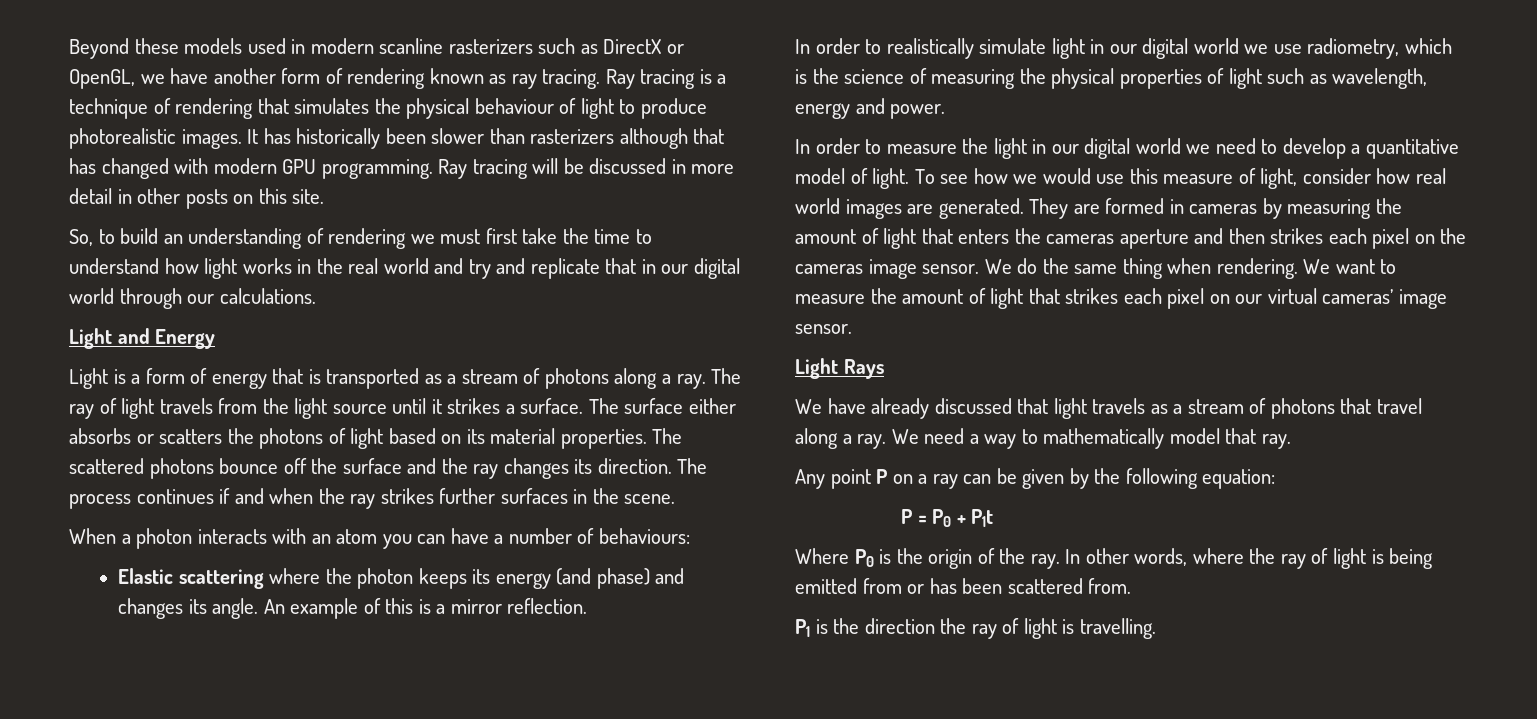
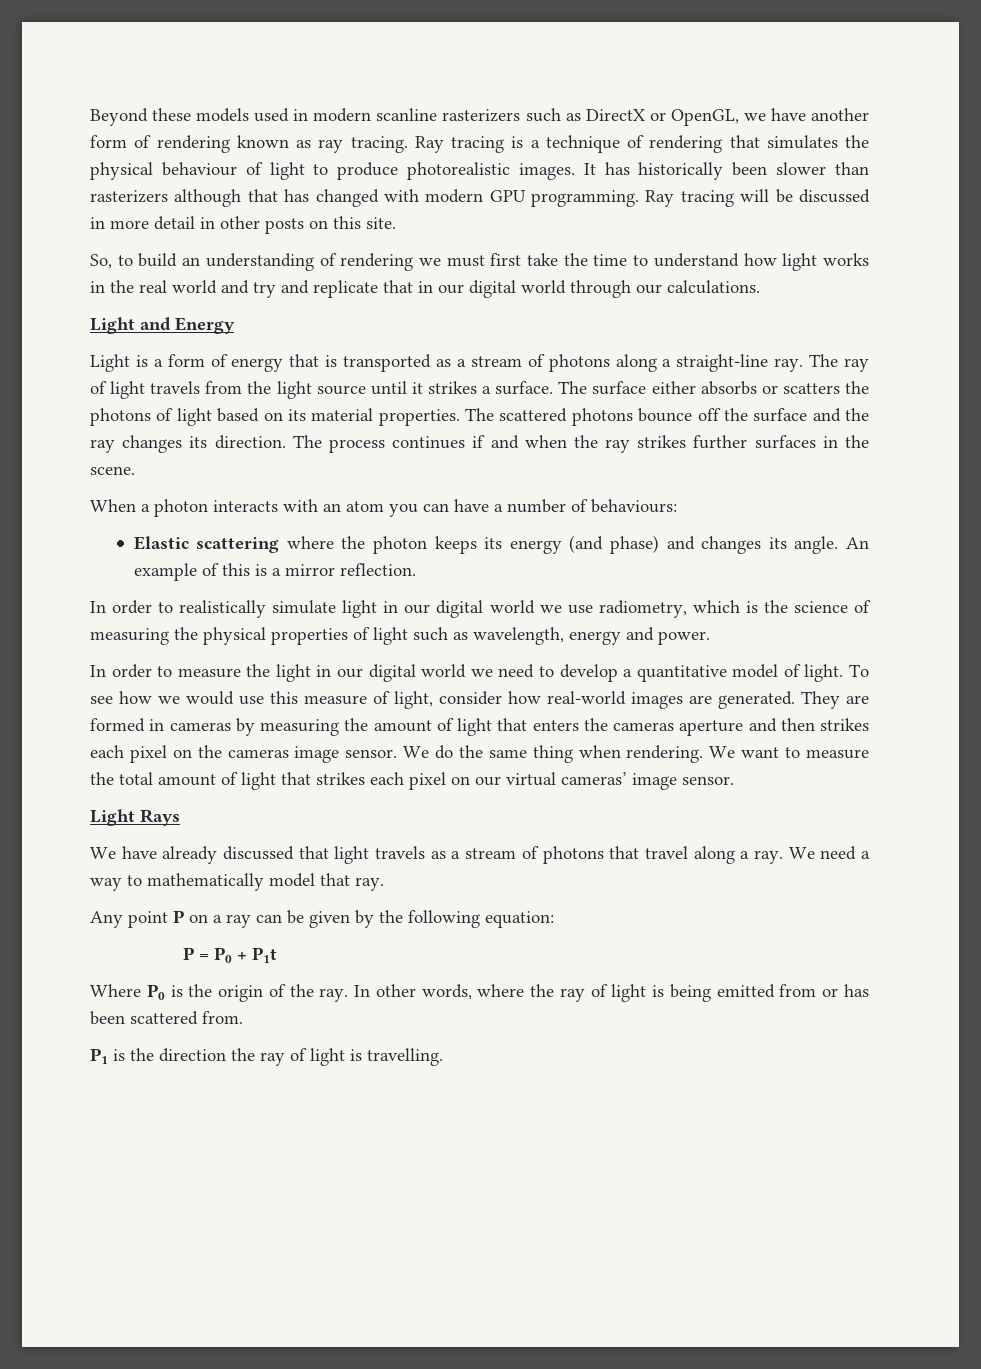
(672, 379) none -> [676,354,769,372] straight-line
[1415,168,1446,184] [795,198,840,214] real world -> [547,691,626,705] real-world
(897, 296) none -> [119,772,153,785] total

